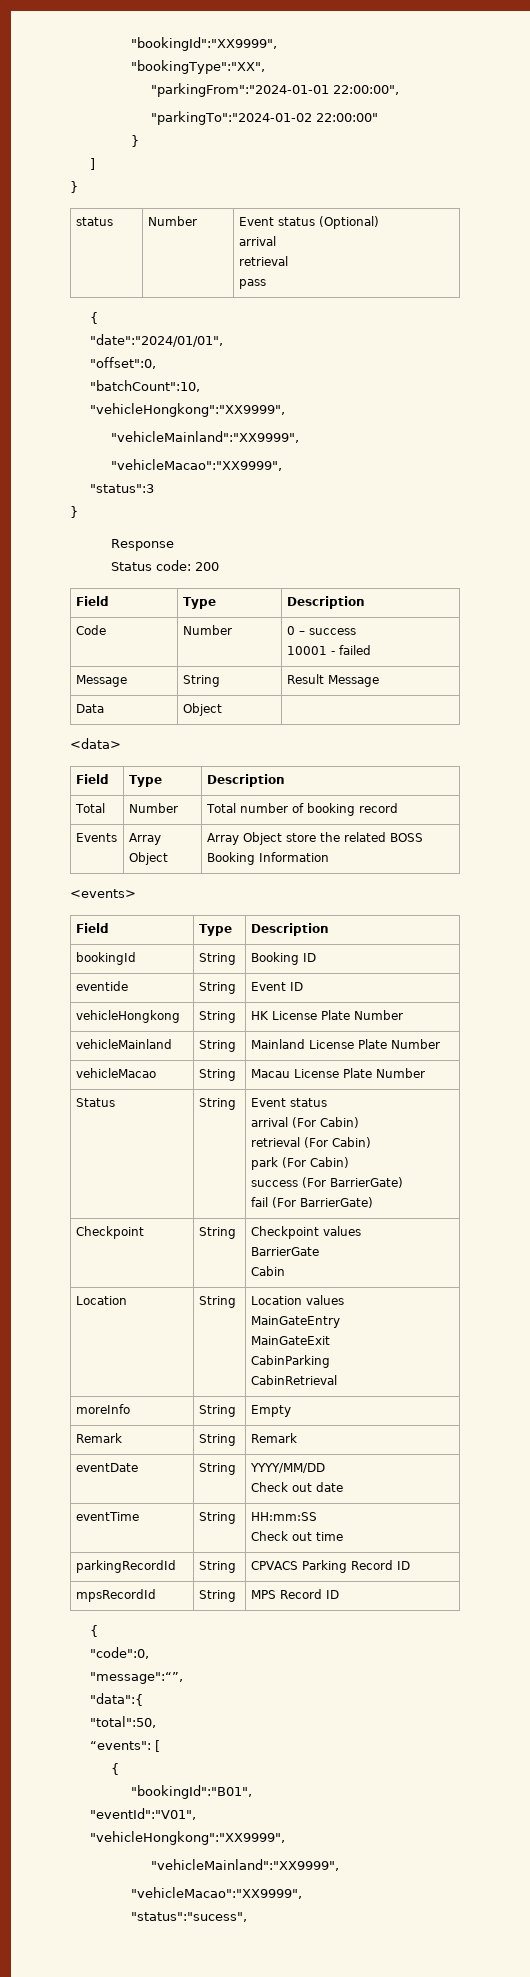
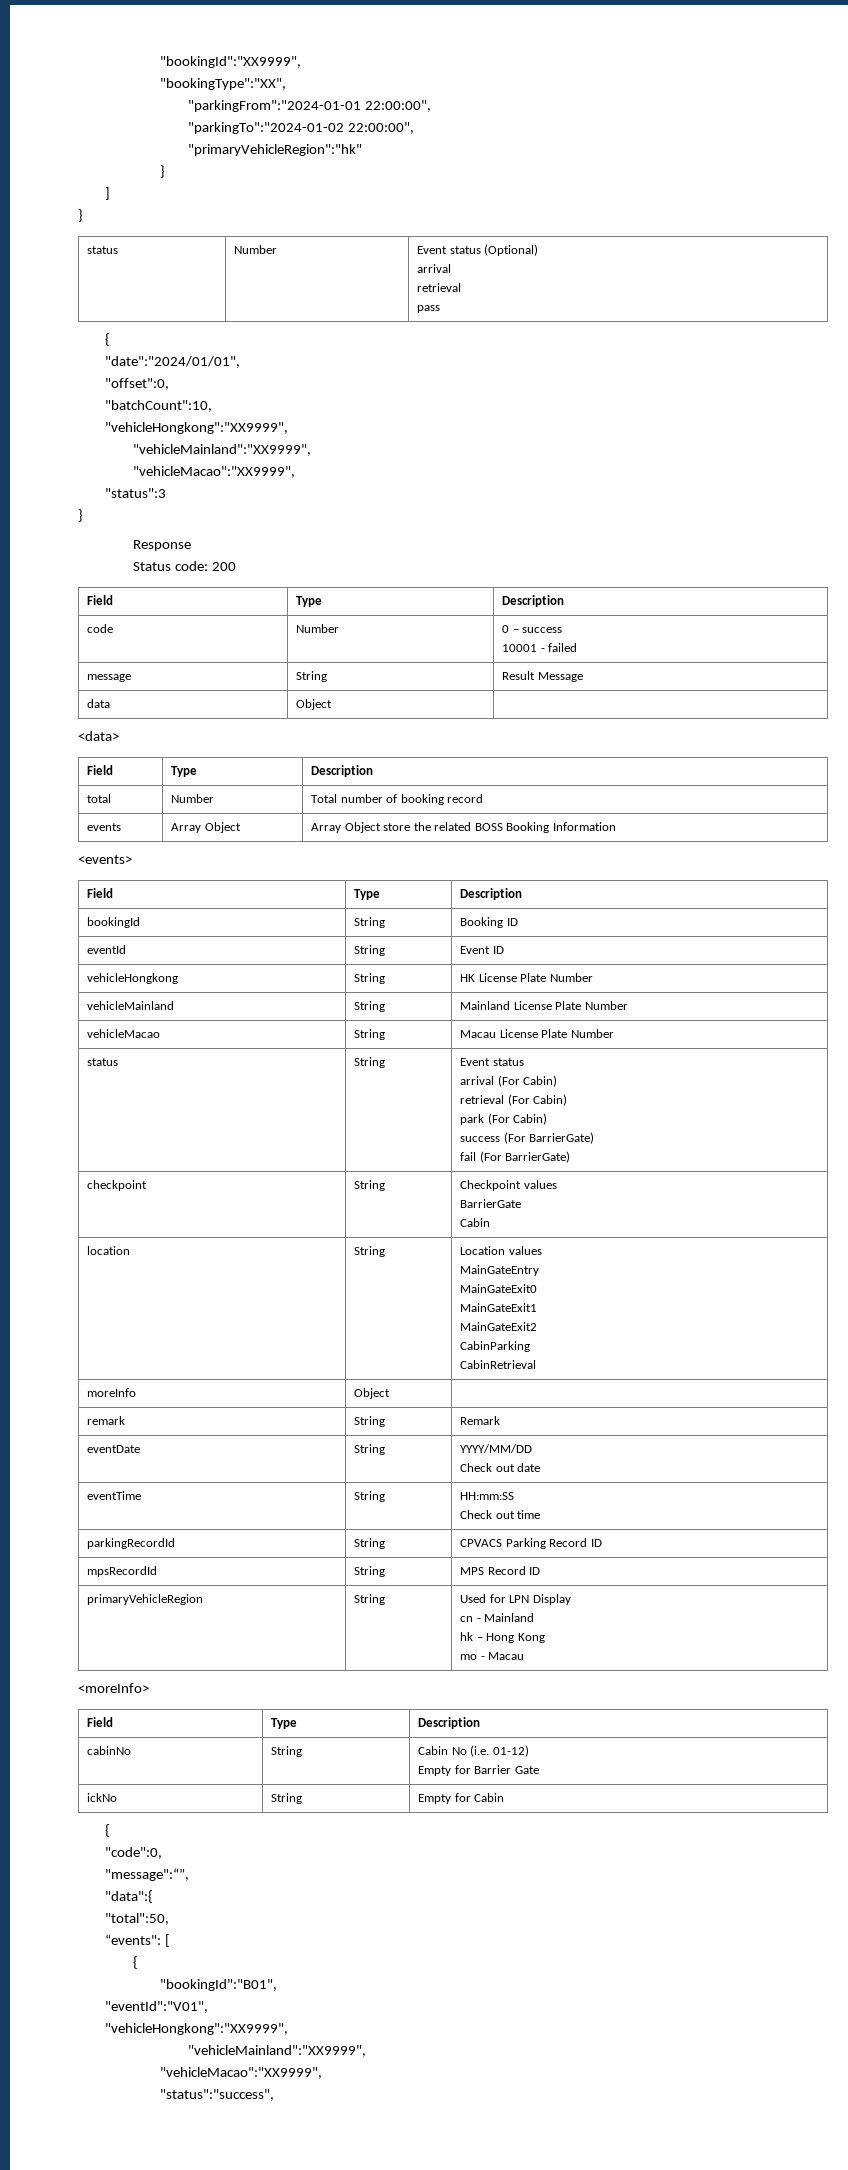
[316,113,379,122] 22:00:00" -> [347,122,414,134] [187,144,362,156] 22:00:00", // "primaryVehicleRegion":"hk"
[75,625,106,635] Code -> [86,624,113,633] code
[75,675,127,687] Message -> [86,674,131,682] message
[75,704,104,713] Data -> [86,699,110,708] data
[74,803,105,813] Total -> [86,794,111,803] total
[75,833,117,842] Events -> [86,823,121,831] events
[75,981,128,991] eventide -> [86,945,126,954] eventId
[75,1098,115,1107] Status -> [86,1058,118,1066] status
[75,1226,144,1239] Checkpoint -> [86,1180,147,1191] checkpoint
[75,1296,127,1305] Location -> [86,1246,130,1255] location
[250,1336,330,1345] MainGateExit -> [459,1284,537,1293] [459,1303,537,1312] [459,1322,537,1331] MainGateExit0 // MainGateExit1 // MainGateExit2
[198,1405,236,1417] [250,1405,291,1417] [75,1433,122,1443] String | Empty // Remark -> [353,1388,390,1399] [86,1416,125,1425] Object | // remark
(339, 1594) none -> [86,1594,203,1605] [353,1594,385,1605] [459,1594,571,1605] [459,1613,535,1622] [459,1632,545,1643] [459,1652,525,1660] [78,1683,149,1693] [86,1717,113,1727] [270,1718,297,1729] [417,1717,480,1729] [86,1746,131,1755] [270,1746,302,1757] [417,1745,529,1757] [417,1765,539,1776] [86,1793,117,1802] [270,1793,302,1804] [417,1793,505,1804] // primaryVehicleRegion | String | Used for LPN Display // cn - Mainland // hk – Hong Kong // mo - Macau // <moreInfo> // Field | Type | Description // cabinNo | String | Cabin No (i.e. 01-12) // Empty for Barrier Gate // ickNo | String | Empty for Cabin
[130,1912,247,1922] "status":"sucess", -> [160,2089,275,2101] "status":"success",

